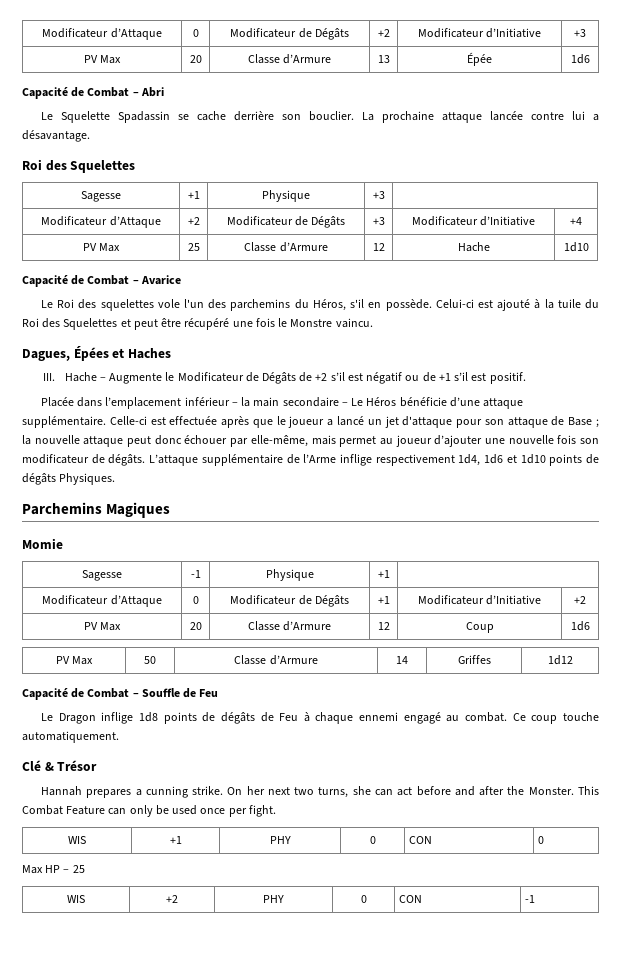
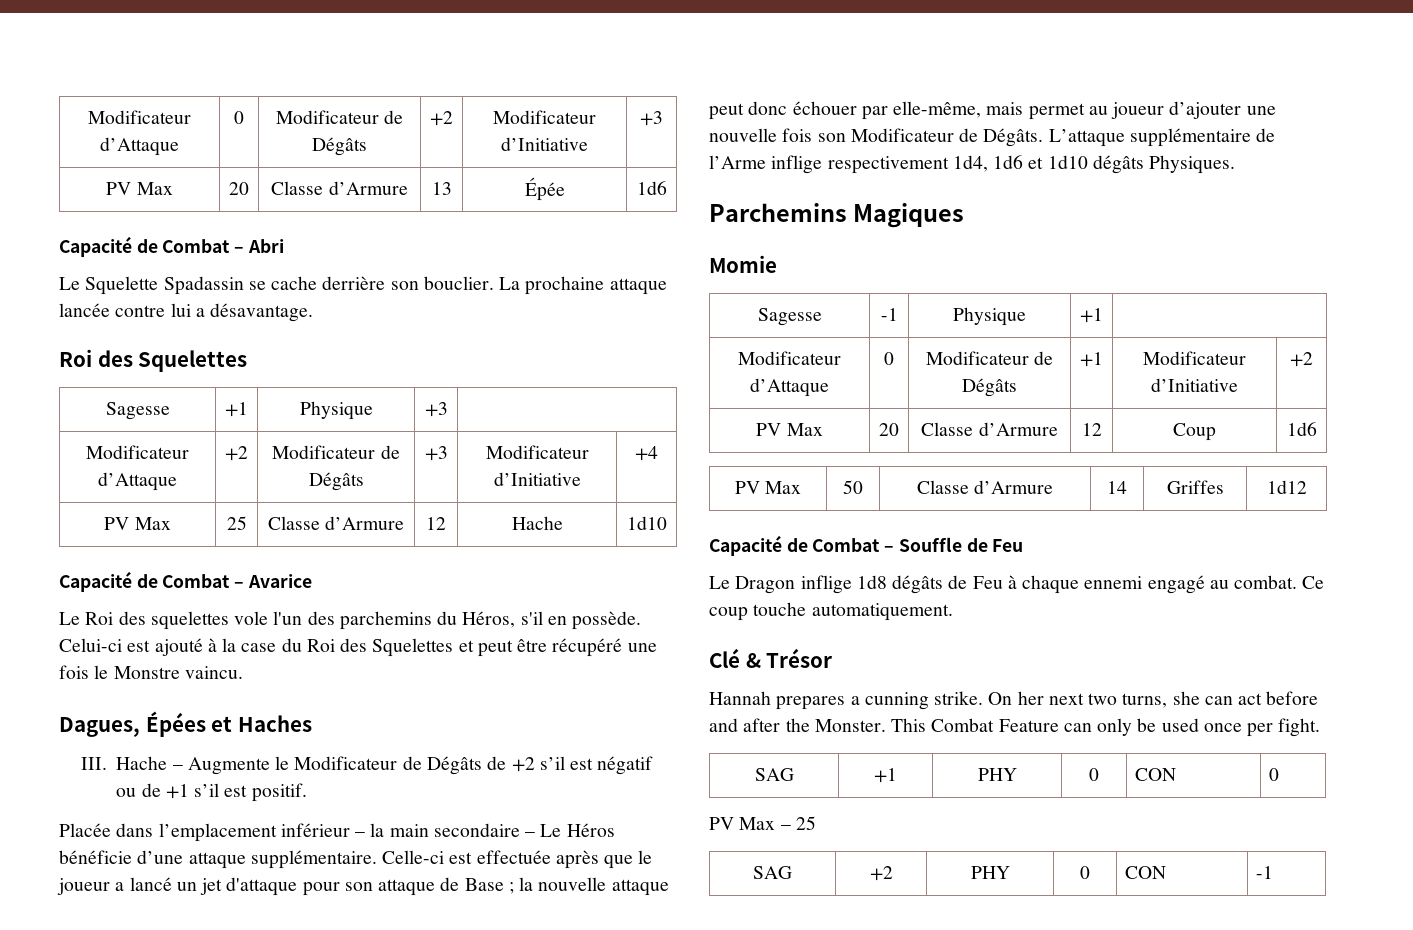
[557,299,581,308] tuile -> [241,643,277,652] case
[22,454,146,466] modificateur de dégâts. -> [850,128,1044,147] Modificateur de Dégâts.
[549,454,599,466] points de -> (1088, 162) none
[163,712,216,724] points de -> (887, 582) none
[68,836,86,844] WIS -> [754,768,794,781] SAG
[22,865,61,874] Max HP -> [709,817,776,830] PV Max
[67,895,85,903] WIS -> [753,866,792,879] SAG

